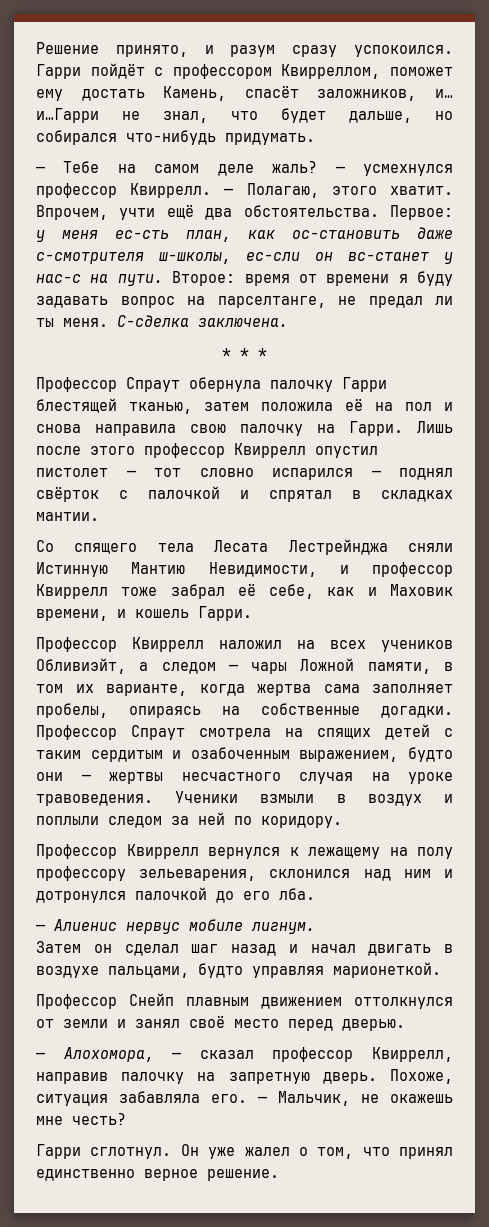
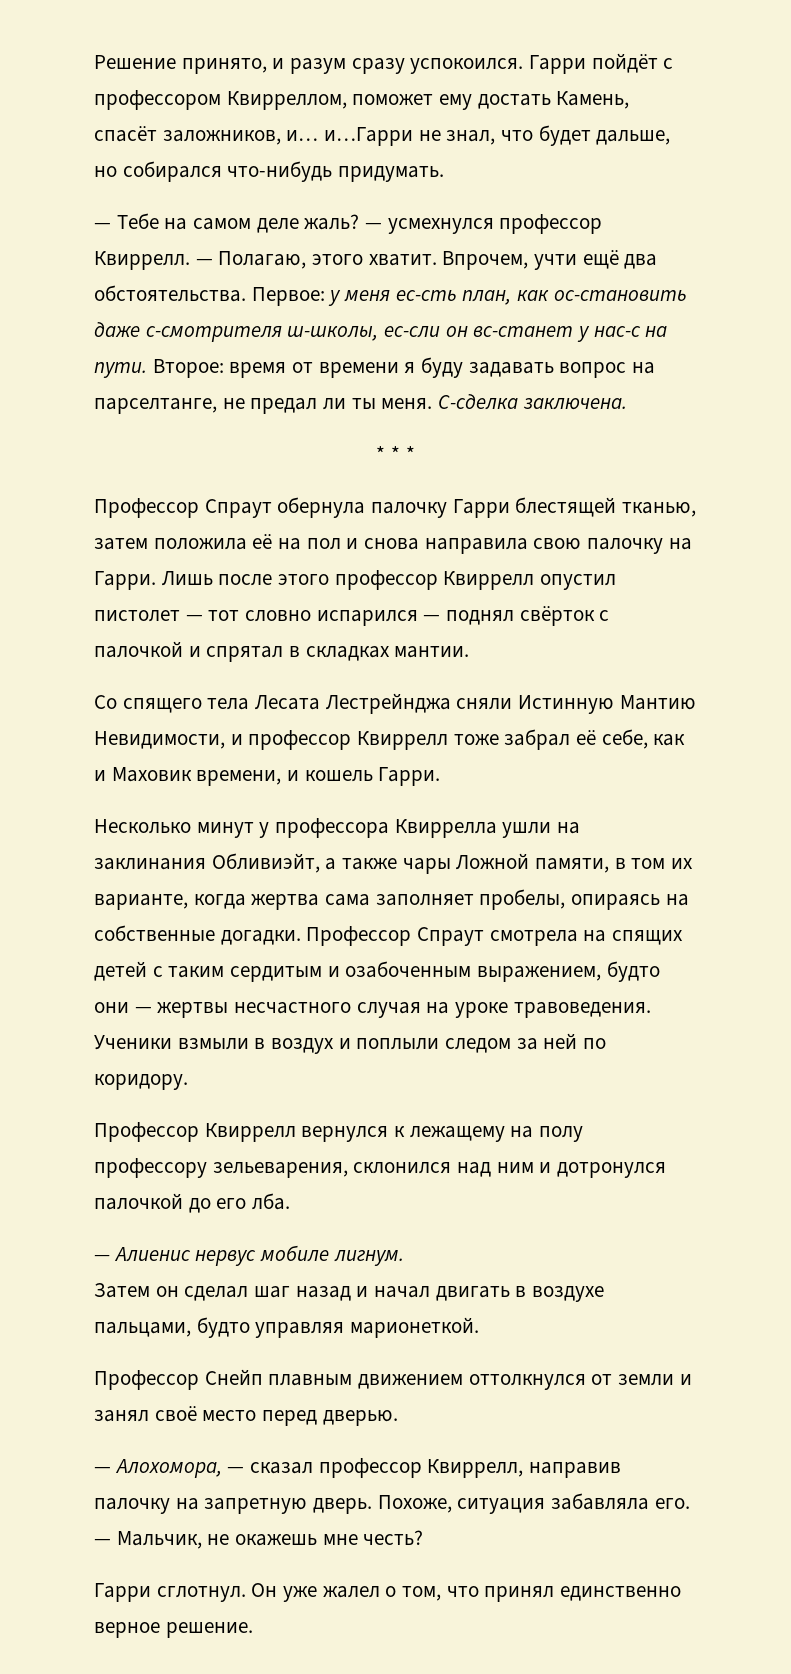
[36,637,453,652] [36,658,238,674] Профессор Квиррелл наложил на всех учеников Обливиэйт, а следом — -> [94,818,581,838] [94,853,398,873] Несколько минут у профессора Квиррелла ушли на заклинания Обливиэйт, а также

